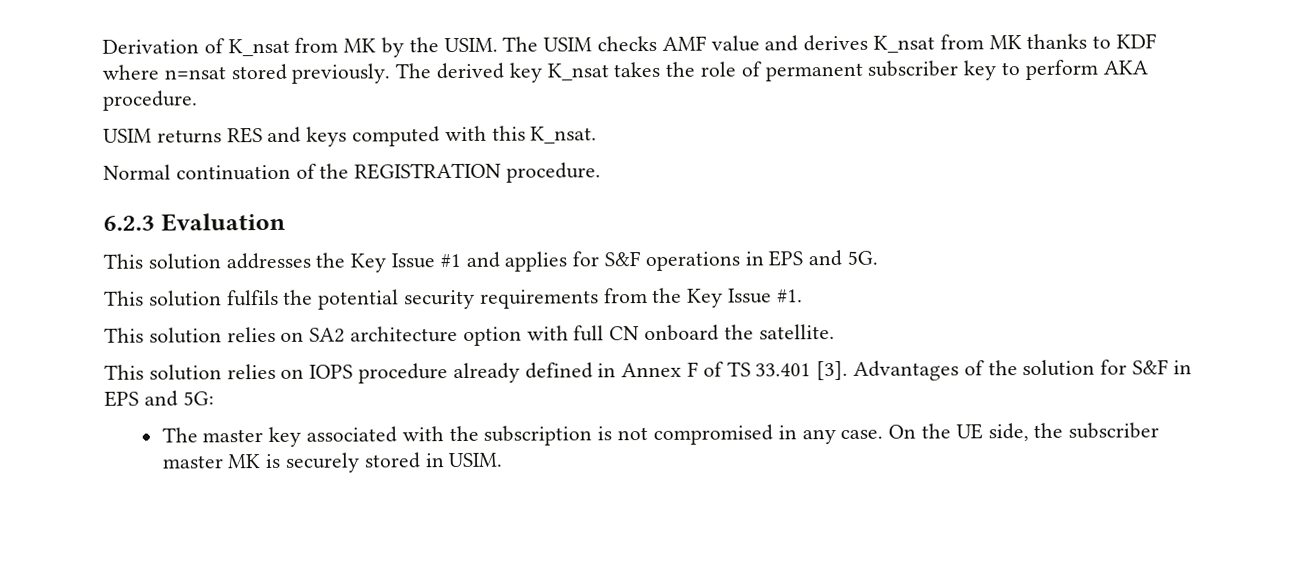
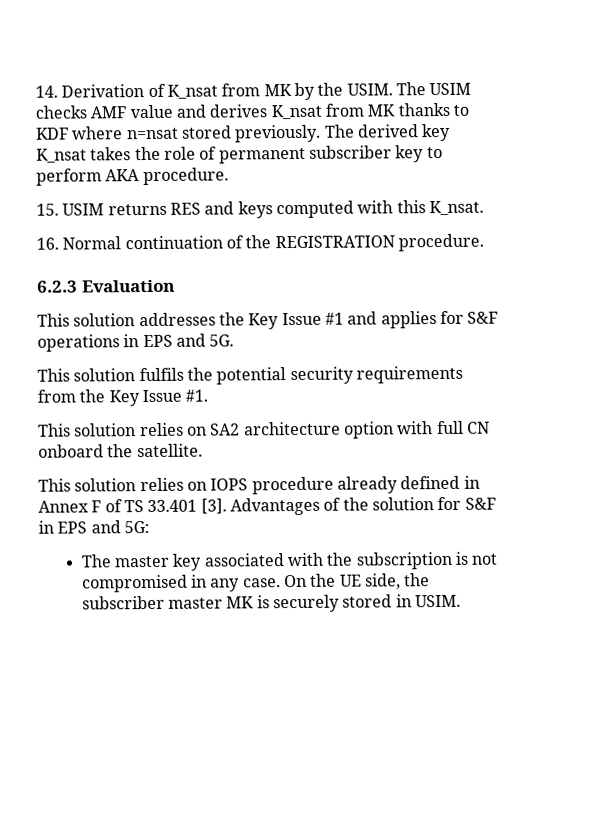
(102, 46) none -> [35,85,58,98] 14.
(198, 100) none -> [36,203,59,216] 15.
(598, 135) none -> [36,237,59,250] 16.

